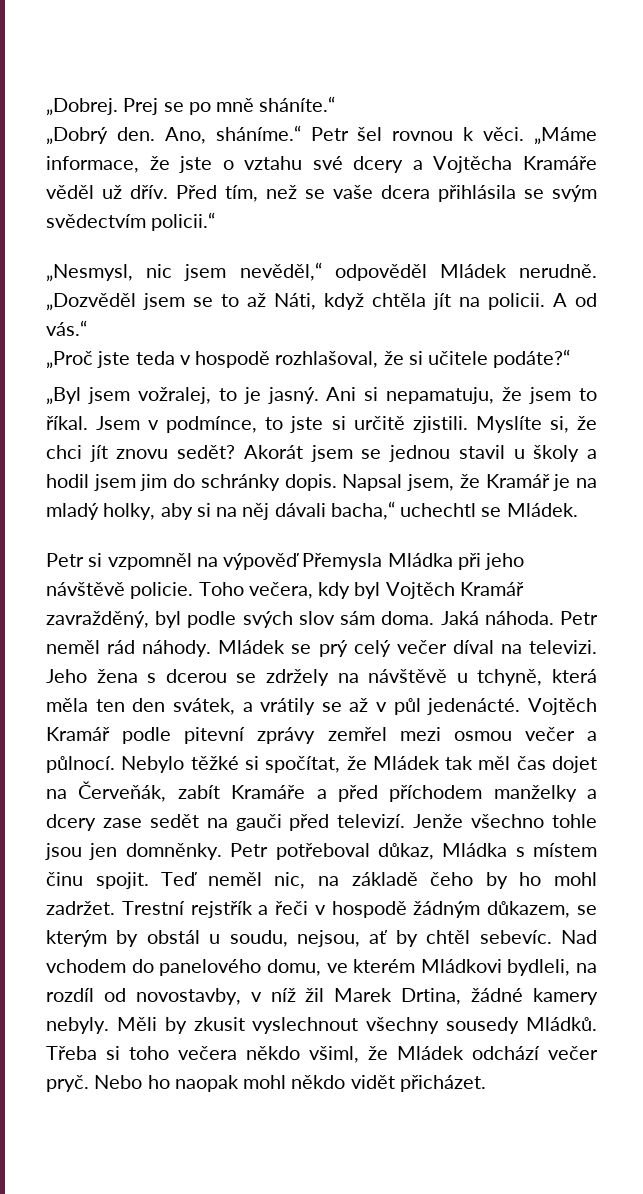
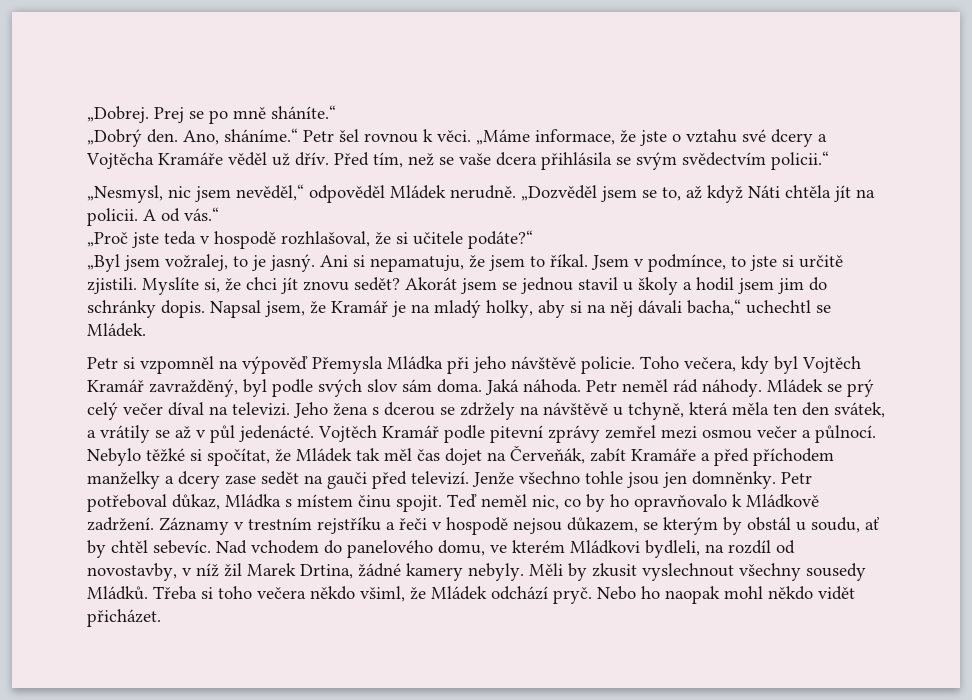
[221,293,364,310] to až Náti, když -> [662,185,780,203] to, až když Náti
[318,872,598,889] [46,901,253,918] na základě čeho by ho mohl zadržet. Trestní rejstřík -> [564,494,819,512] [87,517,381,535] co by ho opravňovalo k Mládkově zadržení. Záznamy v trestním rejstříku
[413,901,481,918] žádným -> [513,518,562,534] nejsou
[297,930,360,947] nejsou, -> (860, 525) none
[548,1046,598,1060] večer -> (548, 593) none

